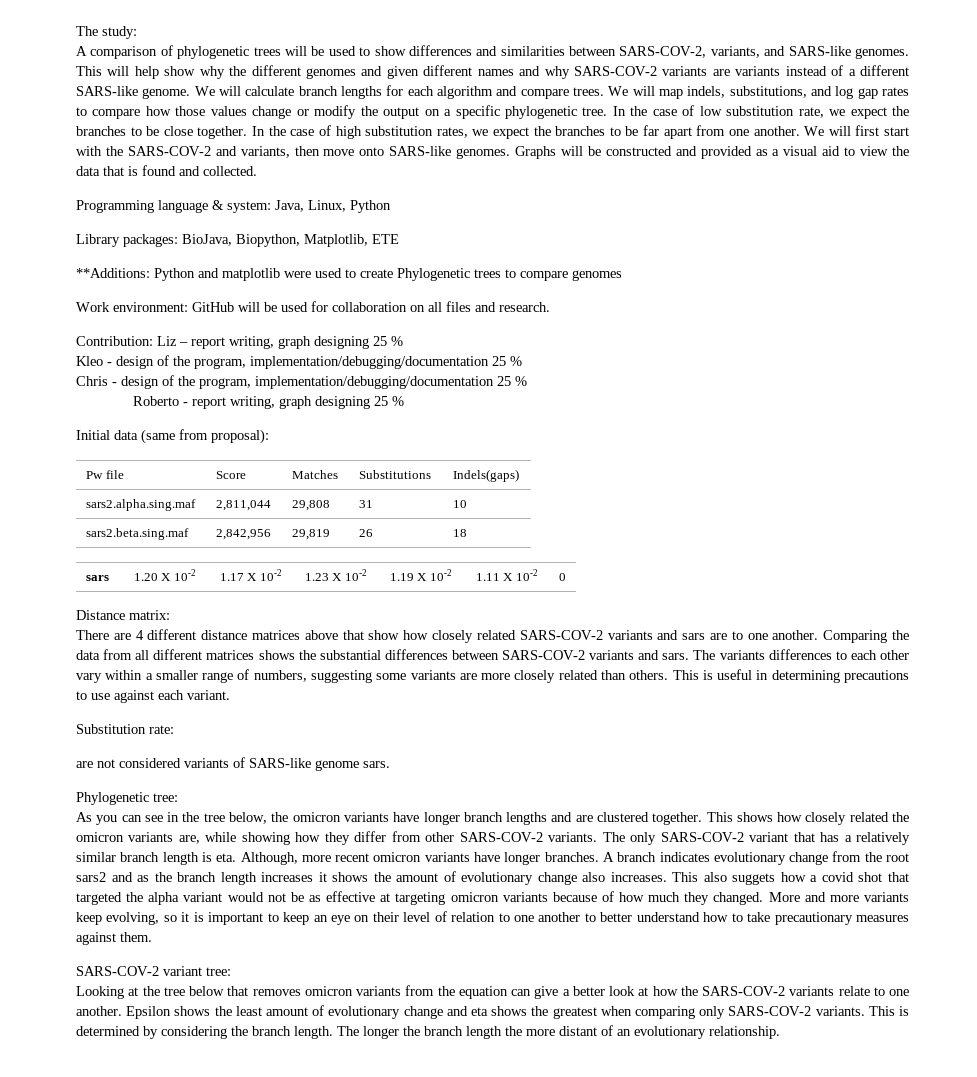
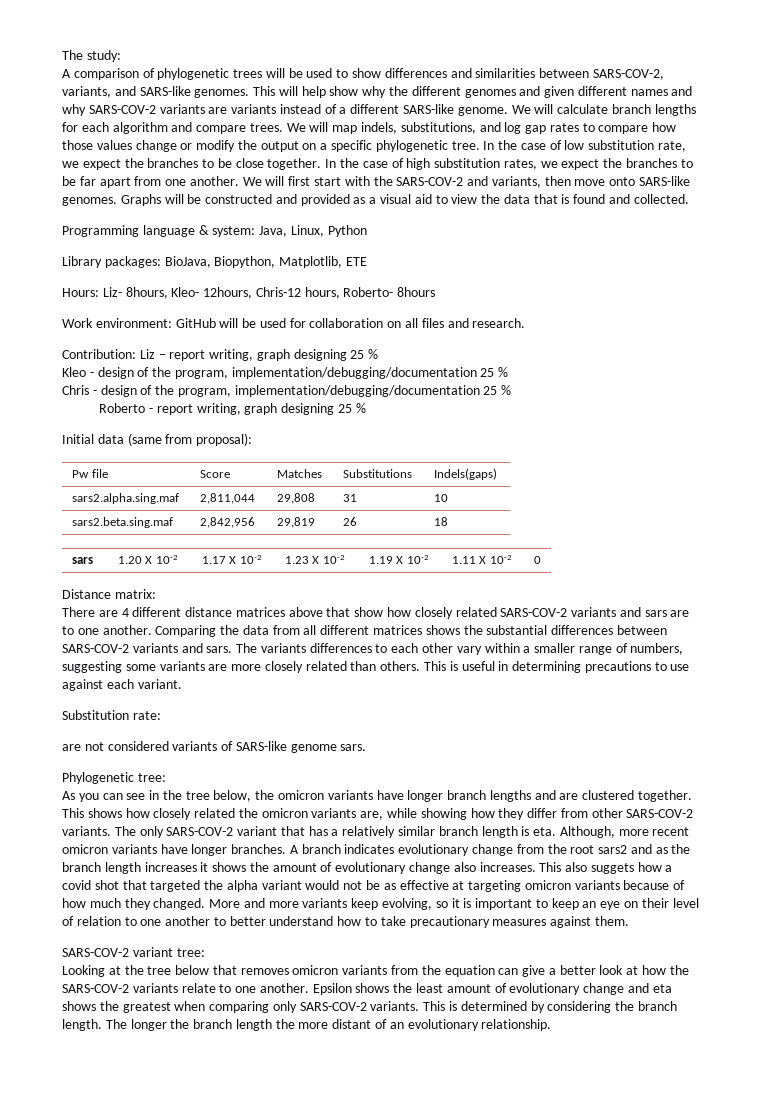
[76,268,622,281] **Additions: Python and matplotlib were used to create Phylogenetic trees to compare genomes -> [62,287,436,299] Hours: Liz- 8hours, Kleo- 12hours, Chris-12 hours, Roberto- 8hours

